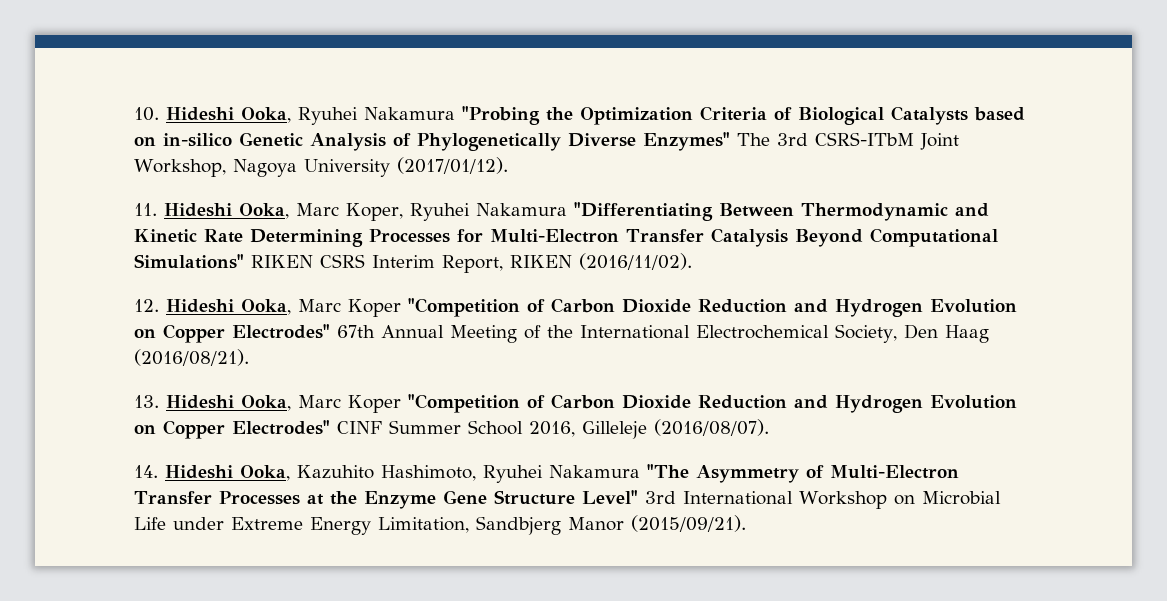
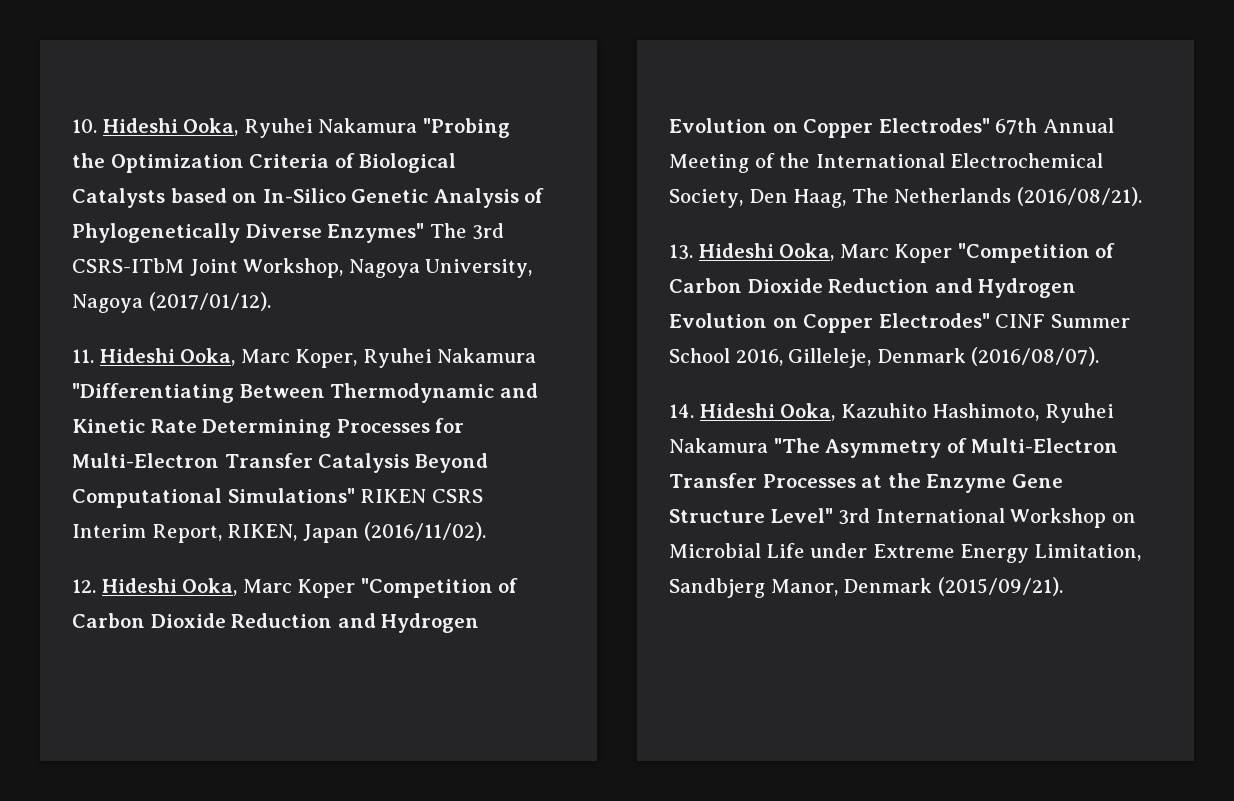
[163,133,232,147] in-silico -> [262,188,346,203] In-Silico
[303,159,390,177] University -> [425,259,533,278] [72,294,143,313] University, Nagoya
[510,255,572,268] RIKEN -> [227,524,359,543] RIKEN, Japan
[944,325,989,343] Haag -> [793,188,1012,208] Haag, The Netherlands
[582,421,647,439] Gilleleje -> [788,348,966,368] Gilleleje, Denmark
[568,517,624,531] Manor -> [770,578,933,596] Manor, Denmark

